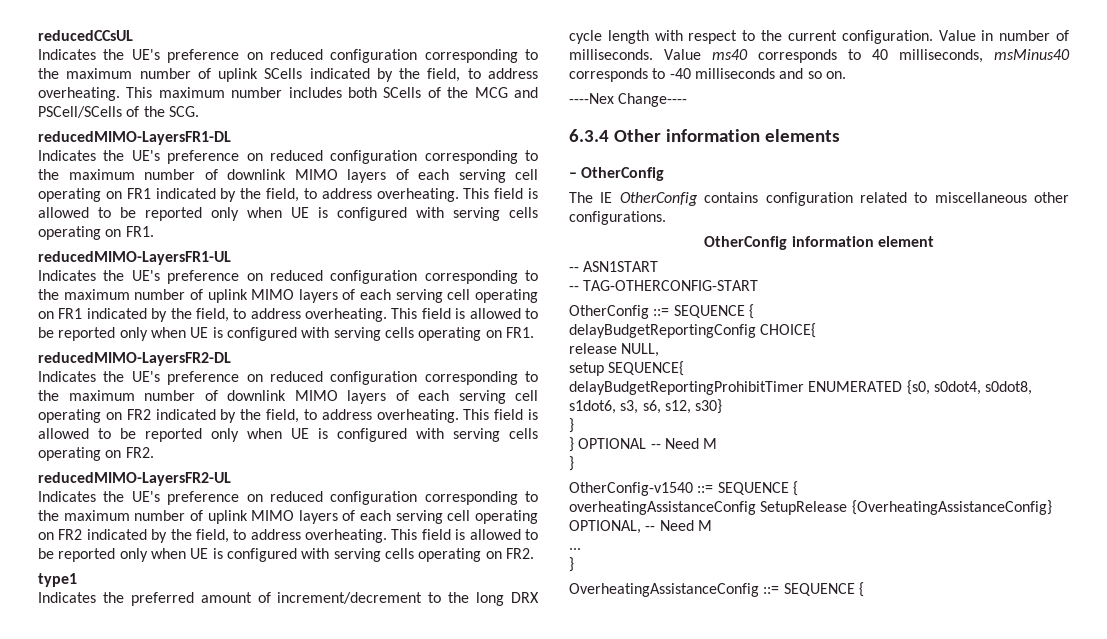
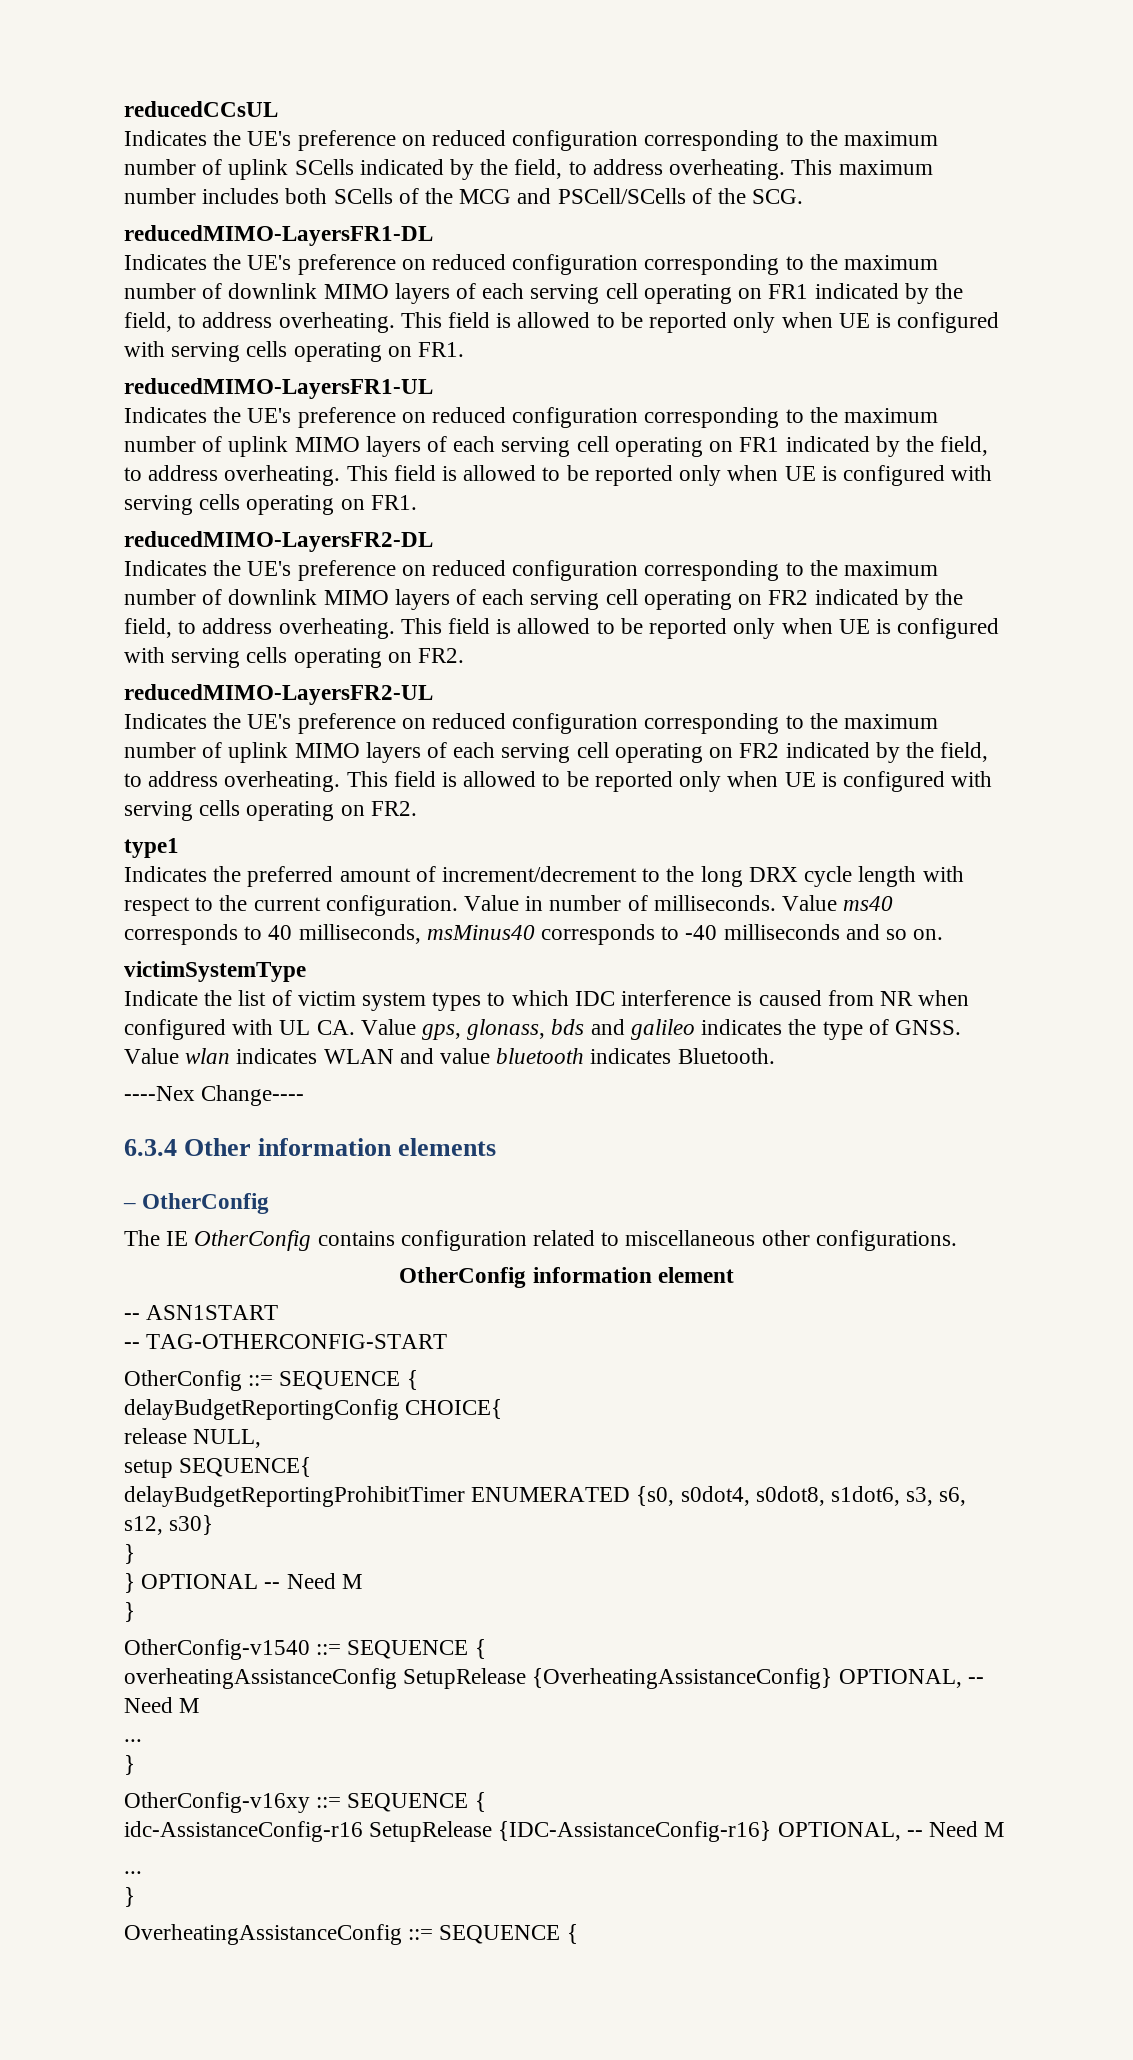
(846, 75) none -> [124,961,306,982] [124,990,970,1011] [124,1019,961,1040] [124,1048,775,1064] // victimSystemType // Indicate the list of victim system types to which IDC interference is caused from NR when configured with UL CA. Value gps, glonass, bds and galileo indicates the type of GNSS. Value wlan indicates WLAN and value bluetooth indicates Bluetooth.
(574, 564) none -> [124,1792,486,1813] [124,1821,1005,1842] [124,1871,142,1874] [124,1887,135,1907] // OtherConfig-v16xy ::= SEQUENCE { // idc-AssistanceConfig-r16 SetupRelease {IDC-AssistanceConfig-r16} OPTIONAL, -- Need M // ... // }

